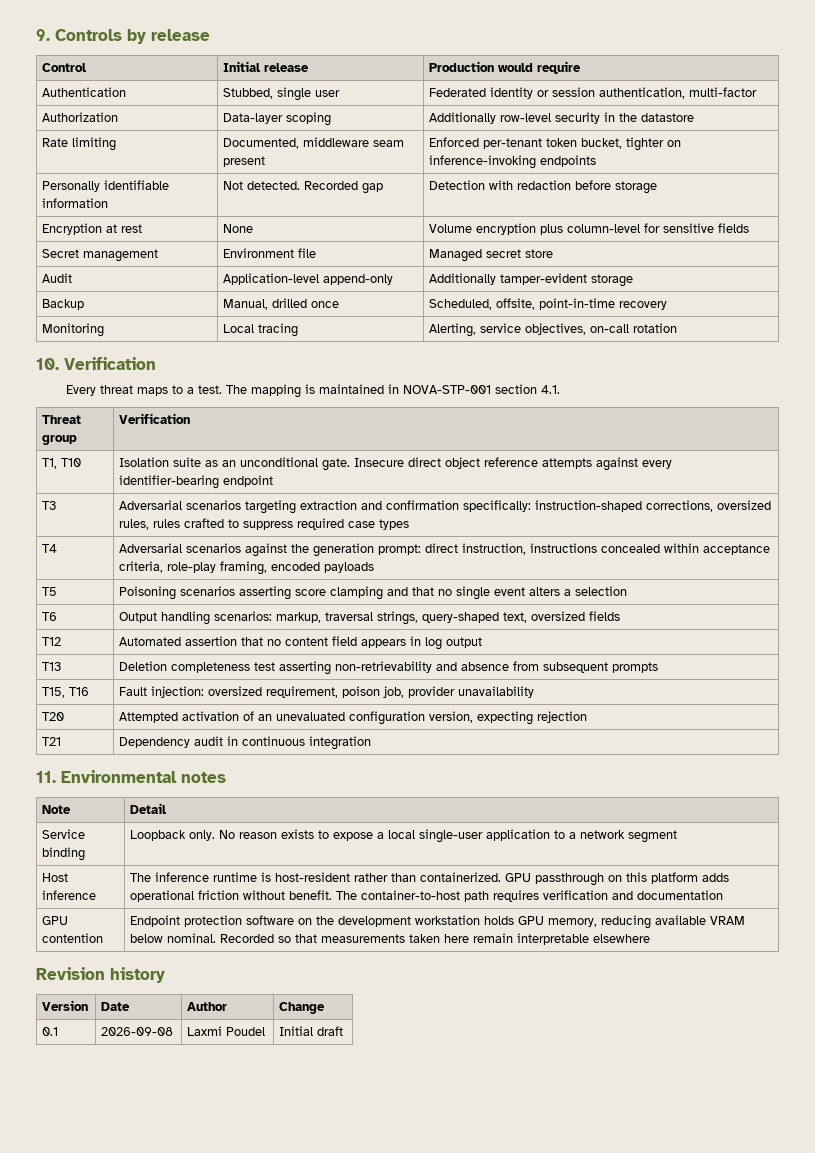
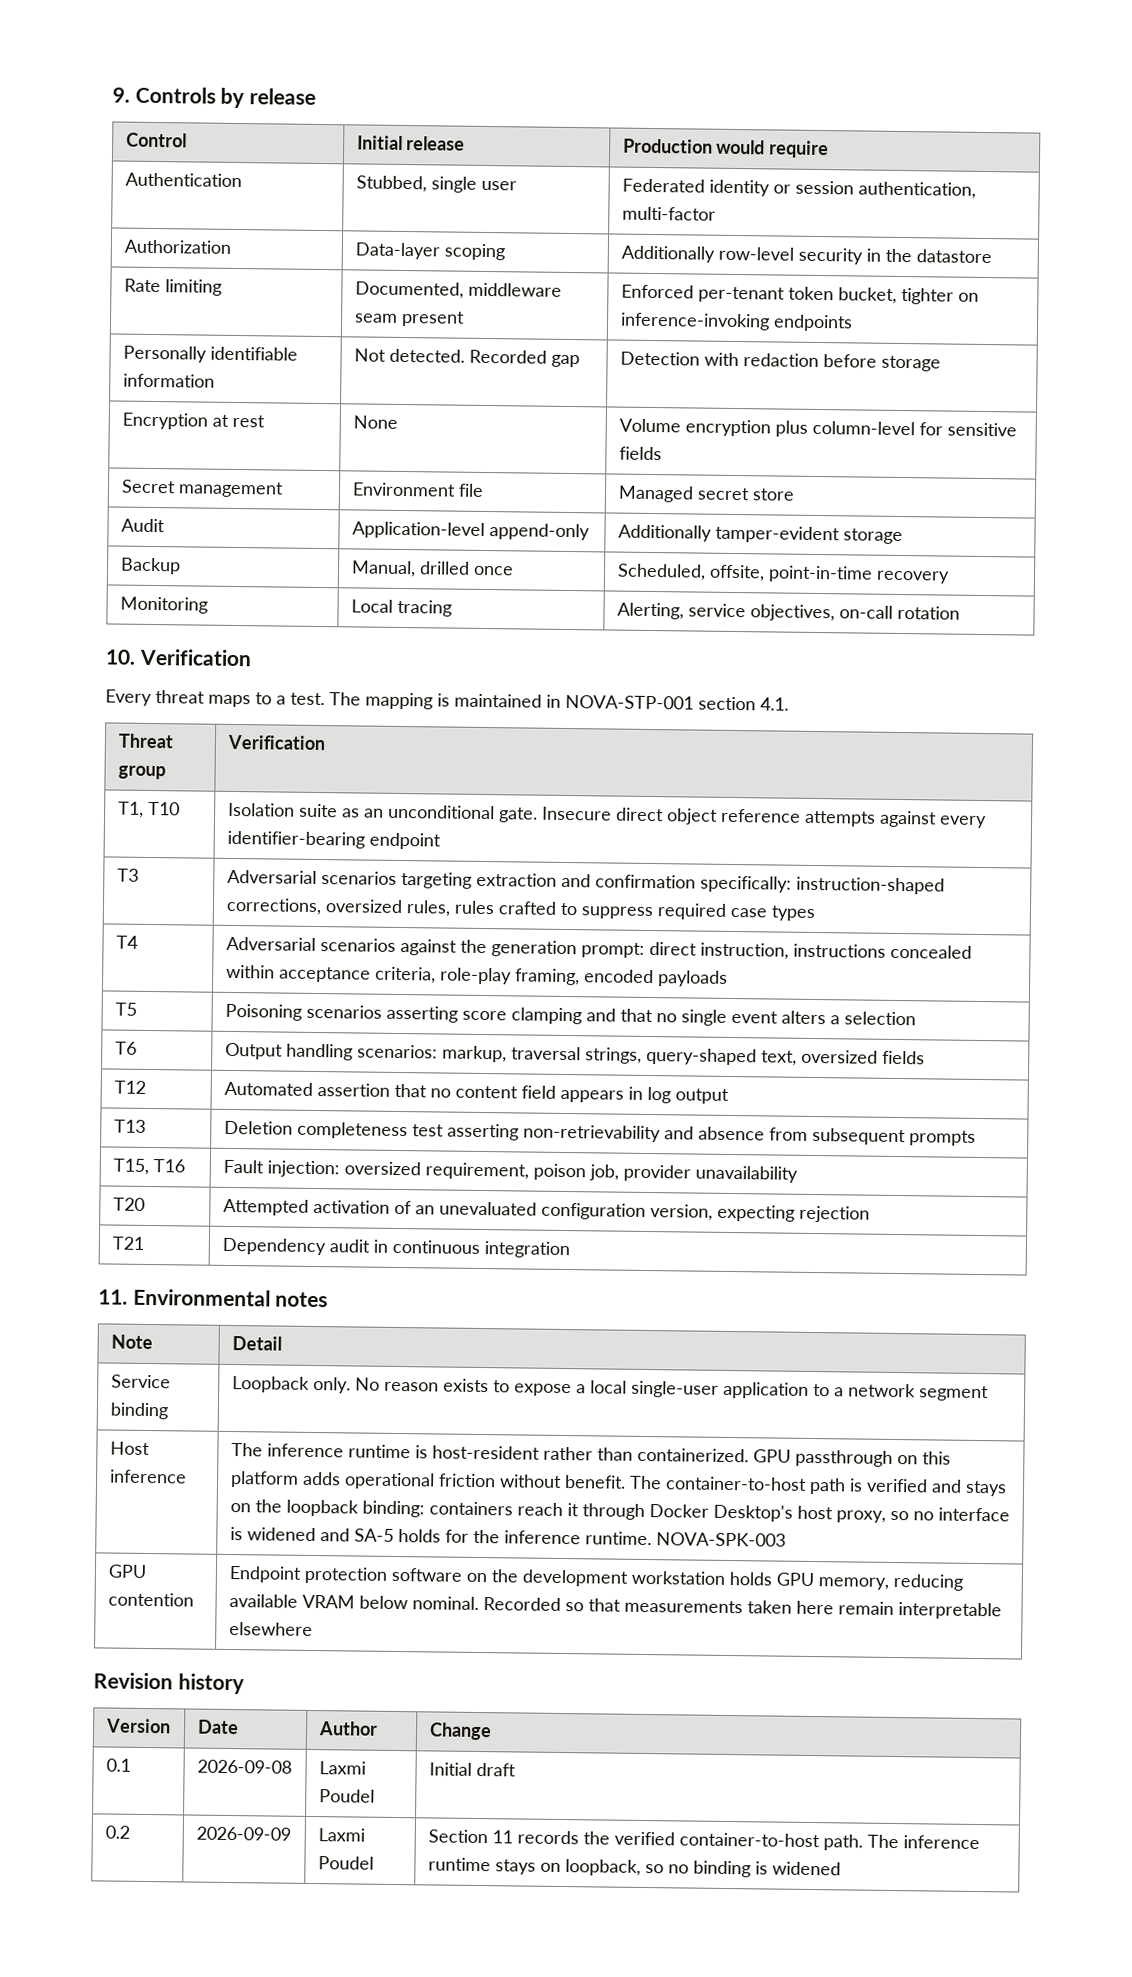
[493,890,724,902] requires verification and documentation -> [848,1478,1007,1497] [229,1499,1010,1523] [229,1526,786,1547] is verified and stays on the loopback binding: containers reach it through Docker Desktop's host proxy, so no interface is widened and SA-5 holds for the inference runtime. NOVA-SPK-003
(344, 1031) none -> [104,1825,130,1839] [195,1826,291,1841] [317,1828,365,1842] [317,1856,374,1870] [427,1829,980,1851] [427,1857,841,1878] // 0.2 | 2026-09-09 | Laxmi Poudel | Section 11 records the verified container-to-host path. The inference runtime stays on loopback, so no binding is widened

